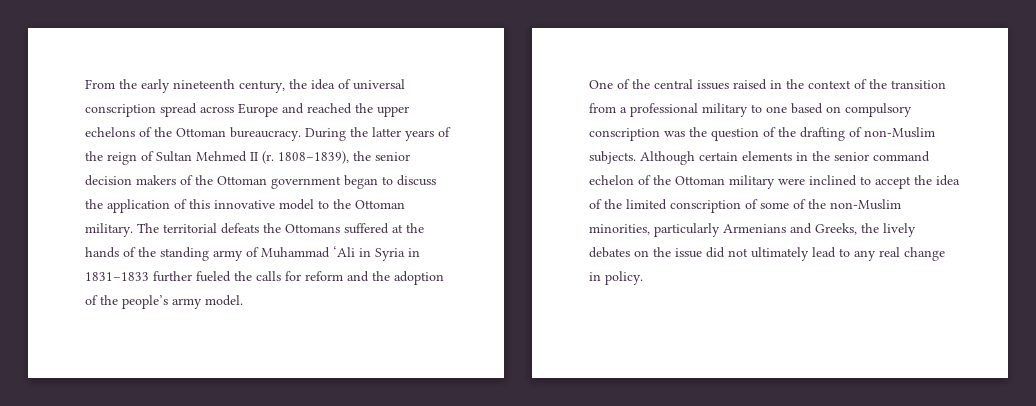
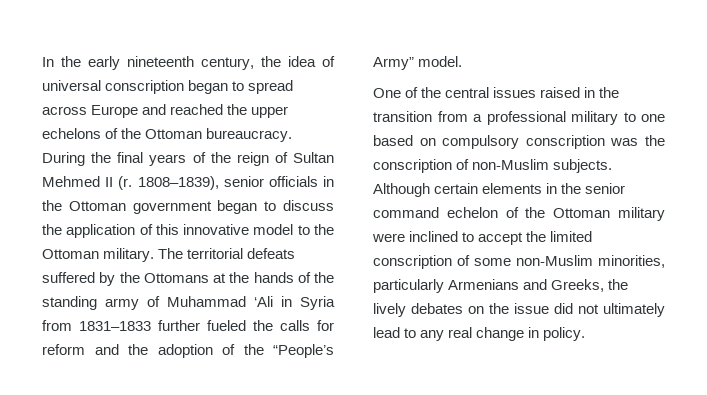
[85,79,115,89] From -> [42,57,54,67] In
(156, 110) none -> [188,80,245,94] began to
[372,127,401,137] latter -> [117,152,144,163] final
[353,151,410,161] [85,175,193,186] the senior decision makers of -> [223,176,334,187] senior officials in
(259, 228) none -> [42,272,116,286] suffered by
[344,223,389,234] suffered -> (209, 278) none
[408,248,420,257] in -> [42,320,72,331] from
[122,295,202,309] people’s army -> [273,344,334,358] [373,57,414,70] “People’s Army”
[808,79,887,89] context of the -> (620, 92) none
[711,127,845,141] question of the drafting -> [373,159,452,173] conscription
[936,175,960,186] [589,199,622,209] idea of the -> (547, 236) none
[793,199,826,209] of the -> (511, 262) none

